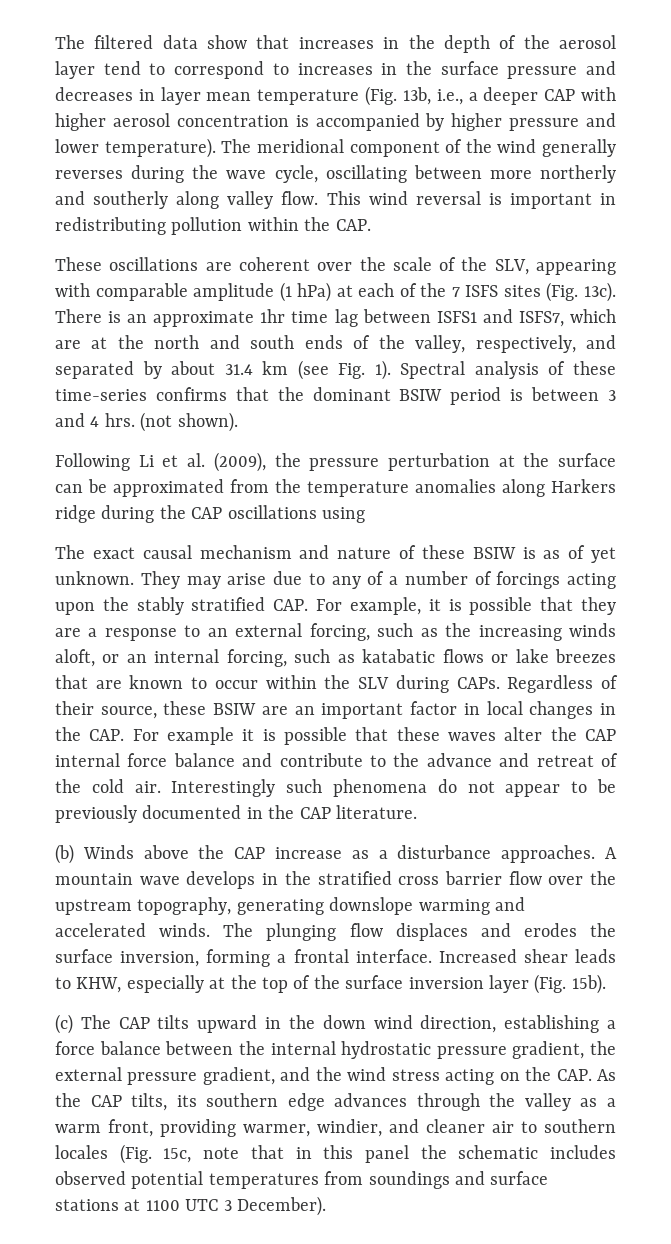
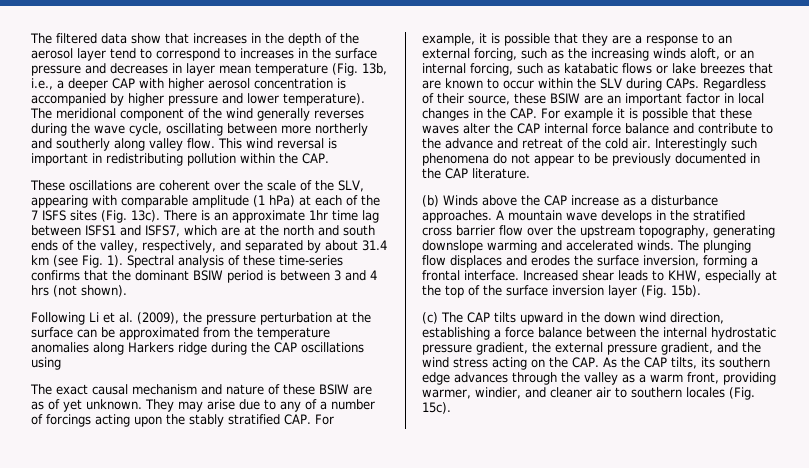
[104,413,135,427] hrs. -> [31,285,49,296] hrs
[522,547,536,559] is -> [353,386,372,395] are
[163,1145,616,1163] [55,1171,549,1189] [55,1196,326,1216] 15c, note that in this panel the schematic includes observed potential temperatures from soundings and surface stations at 1100 UTC 3 December). -> [422,402,451,414] 15c).

